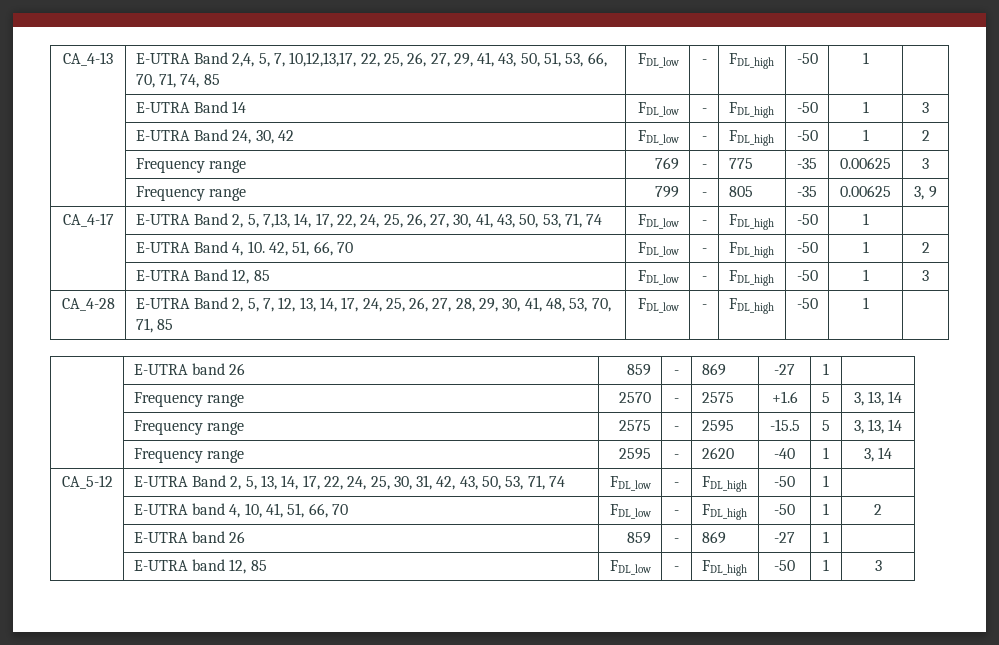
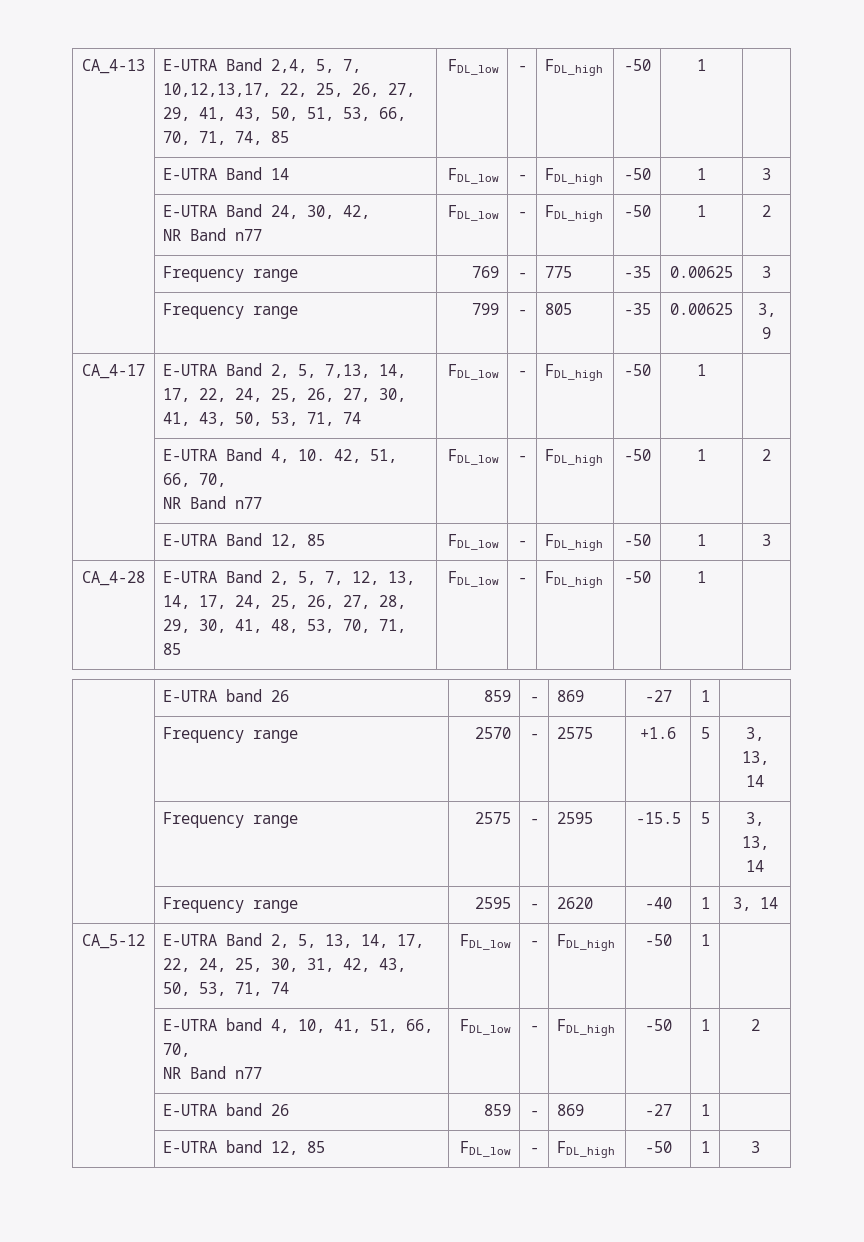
[277,130,294,141] 42 -> [343,205,371,219] [163,228,263,241] 42, // NR Band n77
[336,242,353,253] 70 -> [199,473,227,487] [163,496,263,509] 70, // NR Band n77
[331,504,348,515] 70 -> [163,1043,191,1057] [163,1066,263,1079] 70, // NR Band n77

